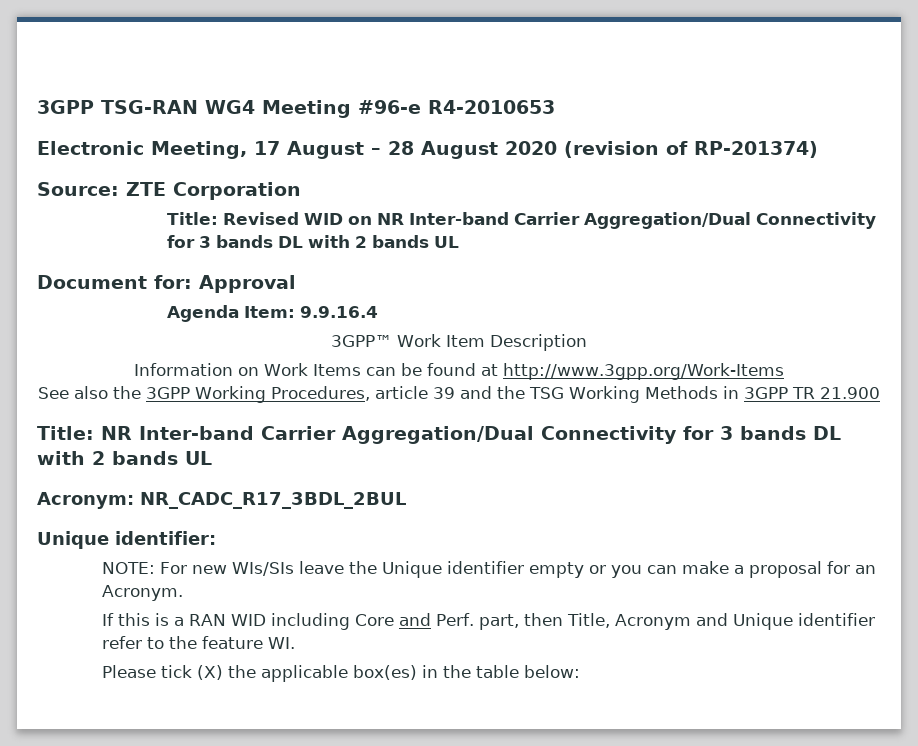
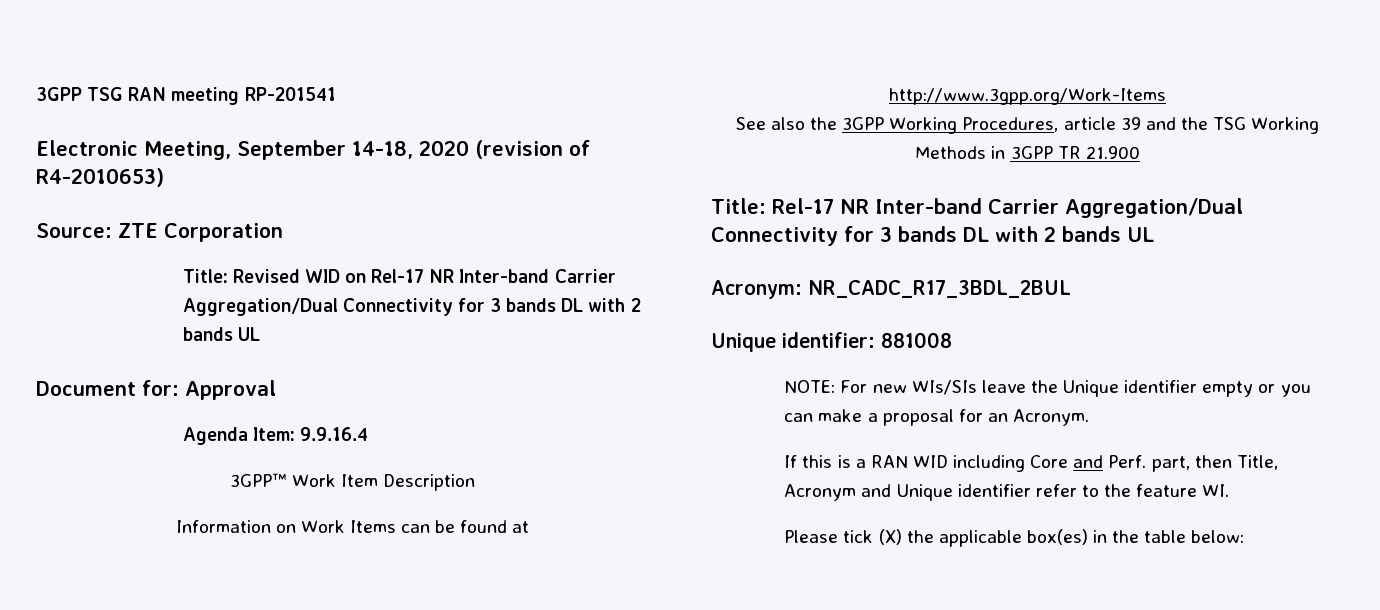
[37,100,555,118] [37,141,498,159] 3GPP TSG-RAN WG4 Meeting #96-e R4-2010653 // Electronic Meeting, 17 August – 28 August -> [36,87,336,105] [36,140,413,160] 3GPP TSG RAN meeting RP-201541 // Electronic Meeting, September 14-18,
[694,141,818,158] RP-201374) -> [36,168,164,187] R4-2010653)
(373, 220) none -> [371,269,425,283] Rel-17
(94, 433) none -> [772,198,834,214] Rel-17
(216, 538) none -> [881,332,952,348] 881008

